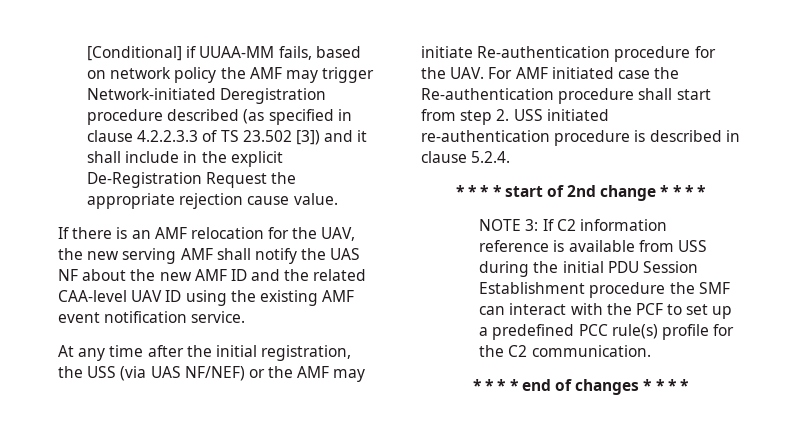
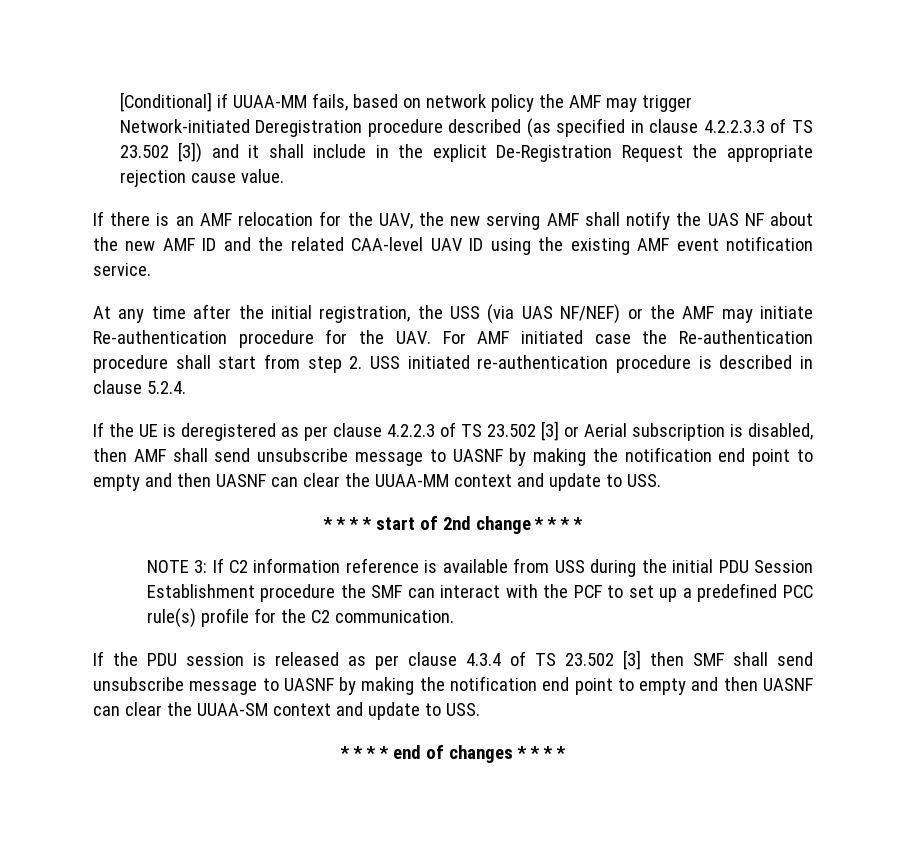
(511, 157) none -> [93,421,813,441] [93,447,814,466] [93,473,661,491] // If the UE is deregistered as per clause 4.2.2.3 of TS 23.502 [3] or Aerial subscription is disabled, then AMF shall send unsubscribe message to UASNF by making the notification end point to empty and then UASNF can clear the UUAA-MM context and update to USS.
(651, 351) none -> [93,650,813,670] [93,676,814,695] [93,702,480,720] // If the PDU session is released as per clause 4.3.4 of TS 23.502 [3] then SMF shall send unsubscribe message to UASNF by making the notification end point to empty and then UASNF can clear the UUAA-SM context and update to USS.

